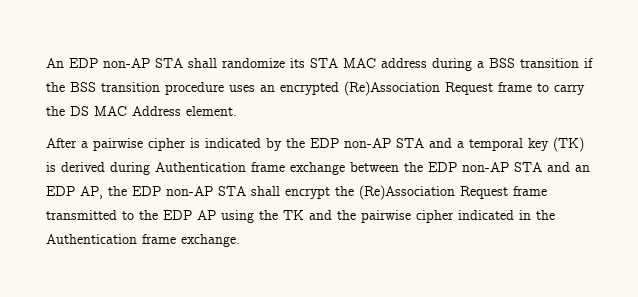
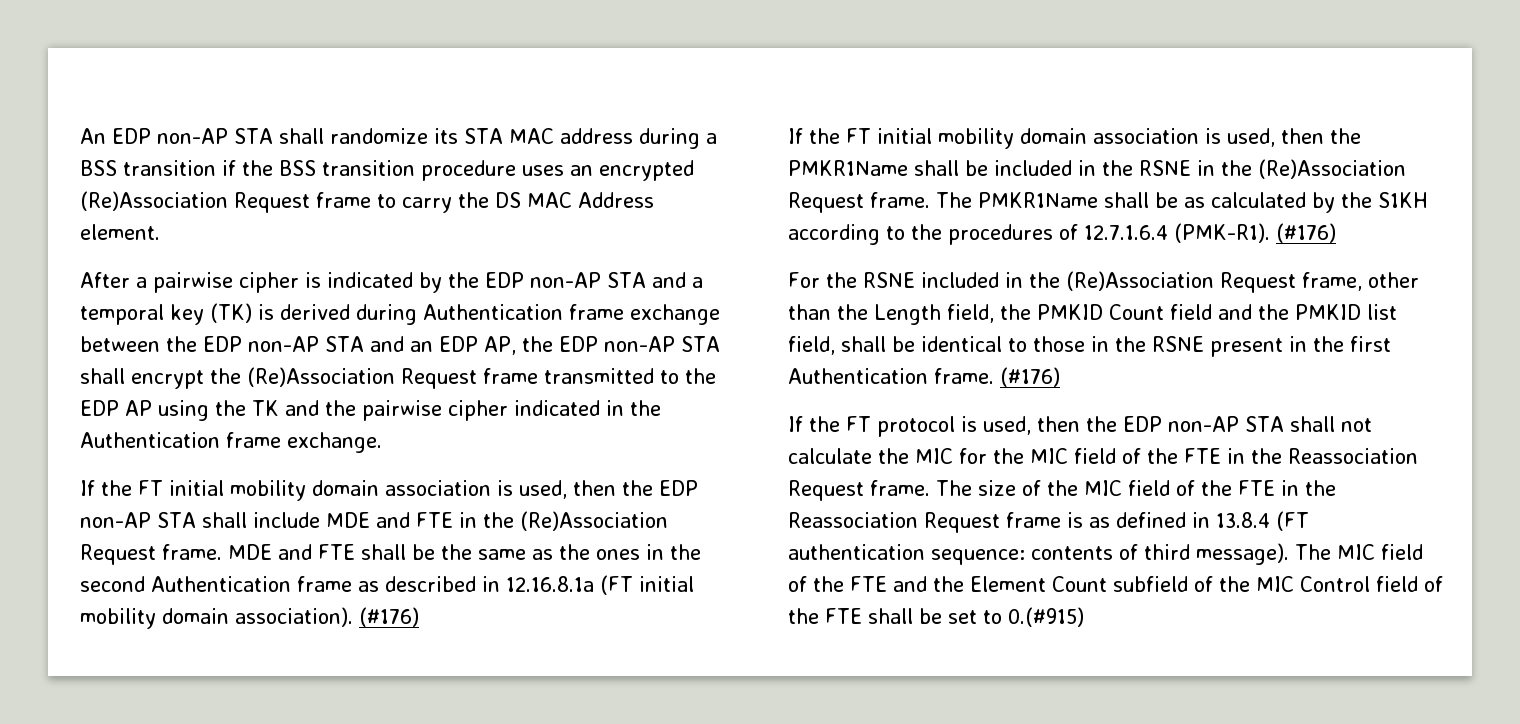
(240, 240) none -> [80,480,698,501] [80,511,668,531] [80,544,701,565] [80,575,694,595] [80,607,419,629] [788,128,1361,149] [788,159,1406,179] [788,192,1428,213] [788,223,1336,245] [788,271,1419,293] [788,304,1397,325] [788,336,1391,357] [788,367,1060,387] [788,416,1372,437] [788,448,1418,464] [788,480,1336,501] [788,511,1309,533] [788,543,1423,565] [788,576,1443,592] [788,607,1084,627] // If the FT initial mobility domain association is used, then the EDP non-AP STA shall include MDE and FTE in the (Re)Association Request frame. MDE and FTE shall be the same as the ones in the second Authentication frame as described in 12.16.8.1a (FT initial mobility domain association). (#176) // If the FT initial mobility domain association is used, then the PMKR1Name shall be included in the RSNE in the (Re)Association Request frame. The PMKR1Name shall be as calculated by the S1KH according to the procedures of 12.7.1.6.4 (PMK-R1). (#176) // For the RSNE included in the (Re)Association Request frame, other than the Length field, the PMKID Count field and the PMKID list field, shall be identical to those in the RSNE present in the first Authentication frame. (#176) // If the FT protocol is used, then the EDP non-AP STA shall not calculate the MIC for the MIC field of the FTE in the Reassociation Request frame. The size of the MIC field of the FTE in the Reassociation Request frame is as defined in 13.8.4 (FT authentication sequence: contents of third message). The MIC field of the FTE and the Element Count subfield of the MIC Control field of the FTE shall be set to 0.(#915)

